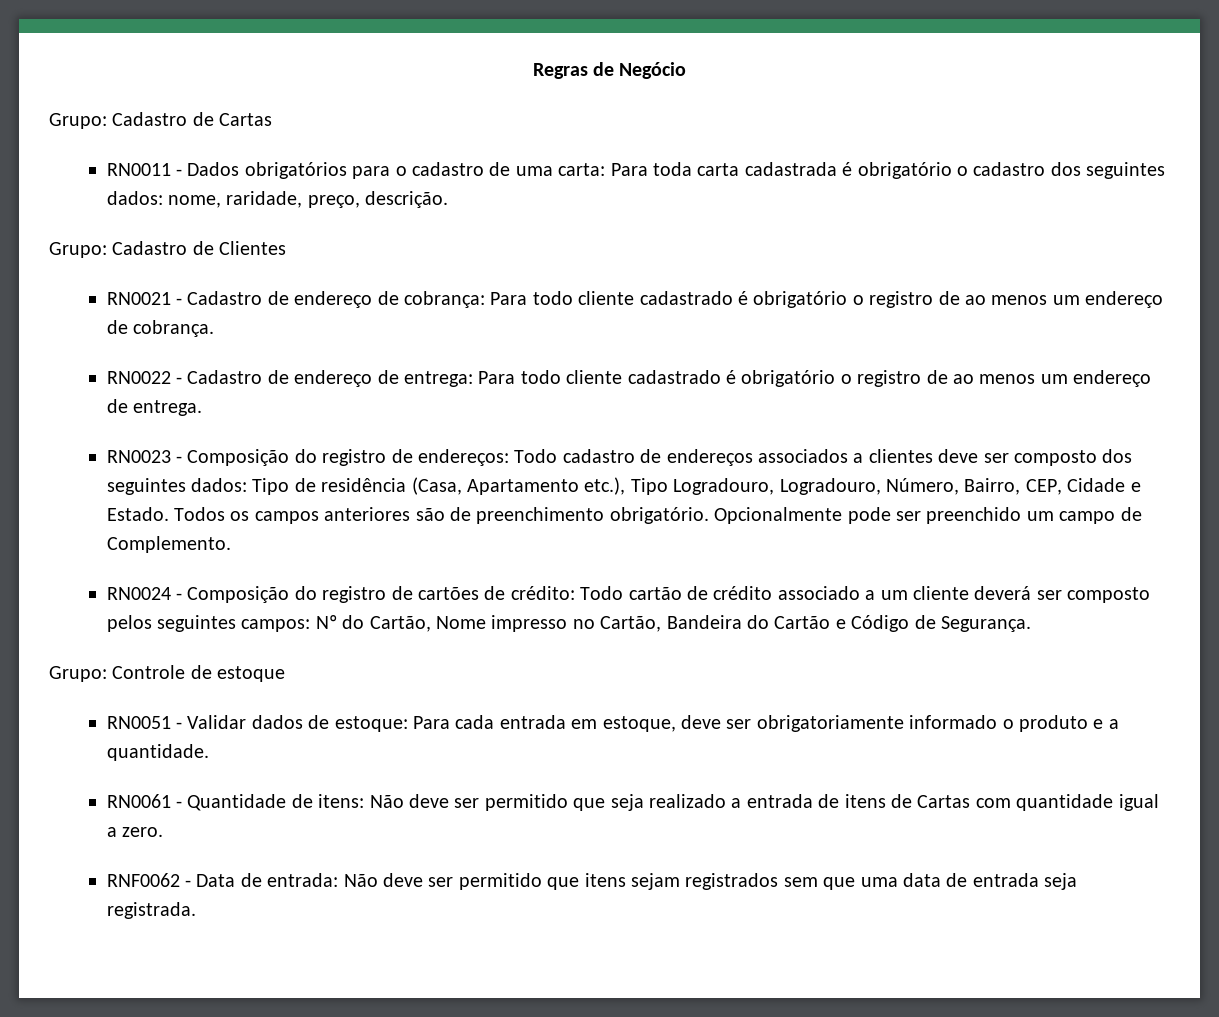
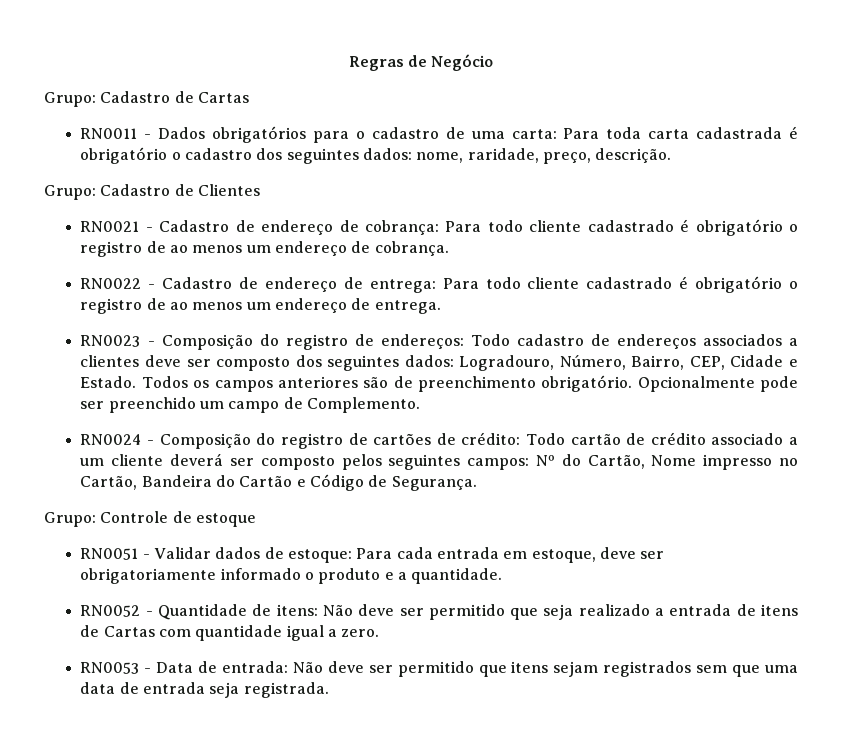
[252,477,775,495] Tipo de residência (Casa, Apartamento etc.), Tipo Logradouro, -> (454, 361) none
[106,794,171,808] RN0061 -> [80,605,141,617] RN0052
[106,873,180,887] RNF0062 -> [80,662,140,674] RN0053

